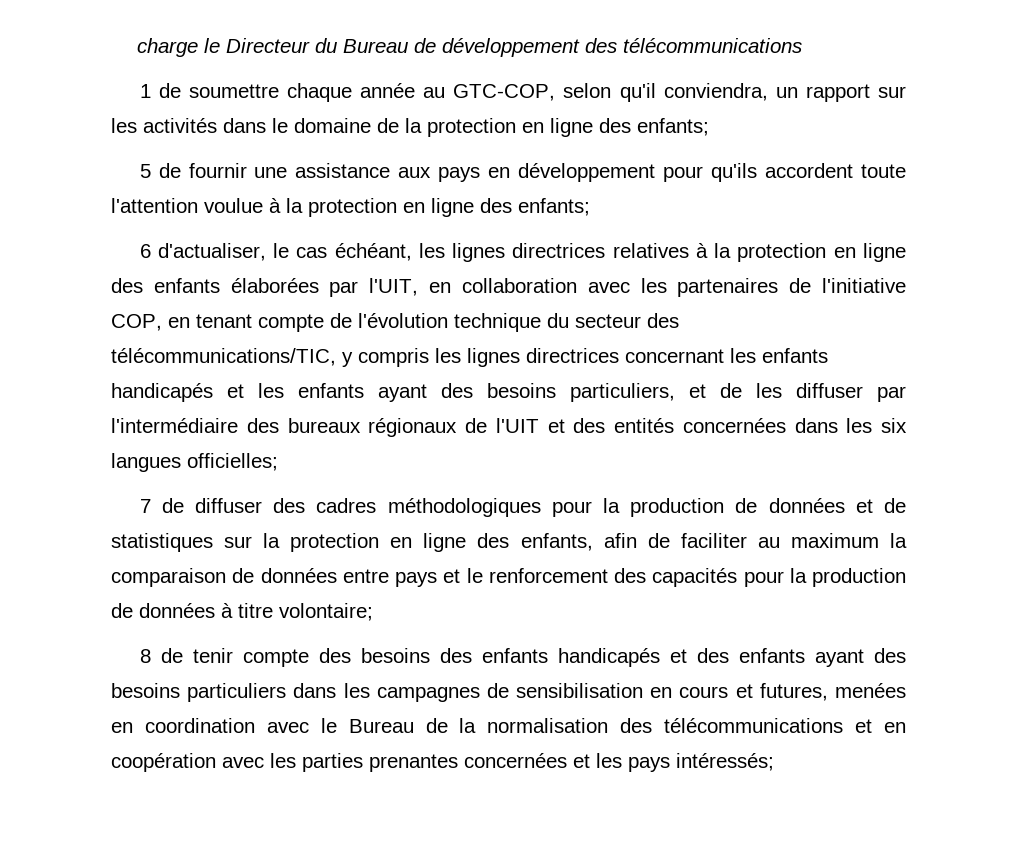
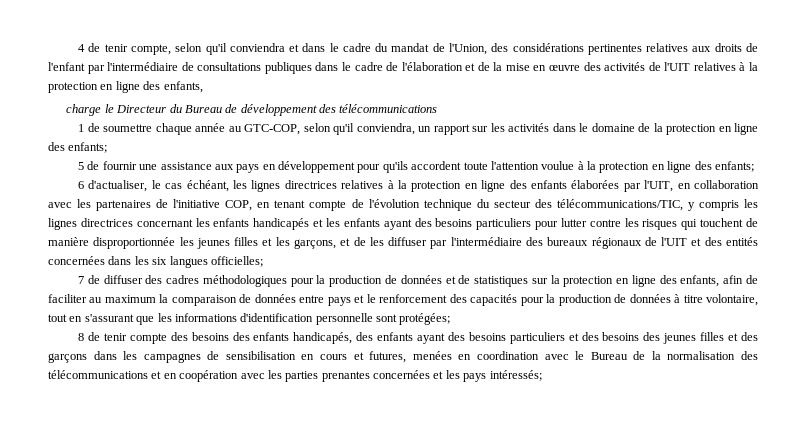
(136, 47) none -> [78,43,758,55] [48,62,759,74] [48,81,203,93] 4 de tenir compte, selon qu'il conviendra et dans le cadre du mandat de l'Union, des considérations pertinentes relatives aux droits de l'enfant par l'intermédiaire de consultations publiques dans le cadre de l'élaboration et de la mise en œuvre des activités de l'UIT relatives à la protection en ligne des enfants, //
[570,383,675,402] particuliers, -> [476,218,759,230] [48,237,336,249] particuliers pour lutter contre les risques qui touchent de manière disproportionnée les jeunes filles et les garçons,
[279,603,373,621] volontaire; -> [706,294,759,306] [48,313,451,325] volontaire, tout en s'assurant que les informations d'identification personnelle sont protégées;
[557,648,687,667] handicapés et -> [293,332,353,344] handicapés,
(287, 692) none -> [568,332,759,344] [48,353,87,363] et des besoins des jeunes filles et des garçons

